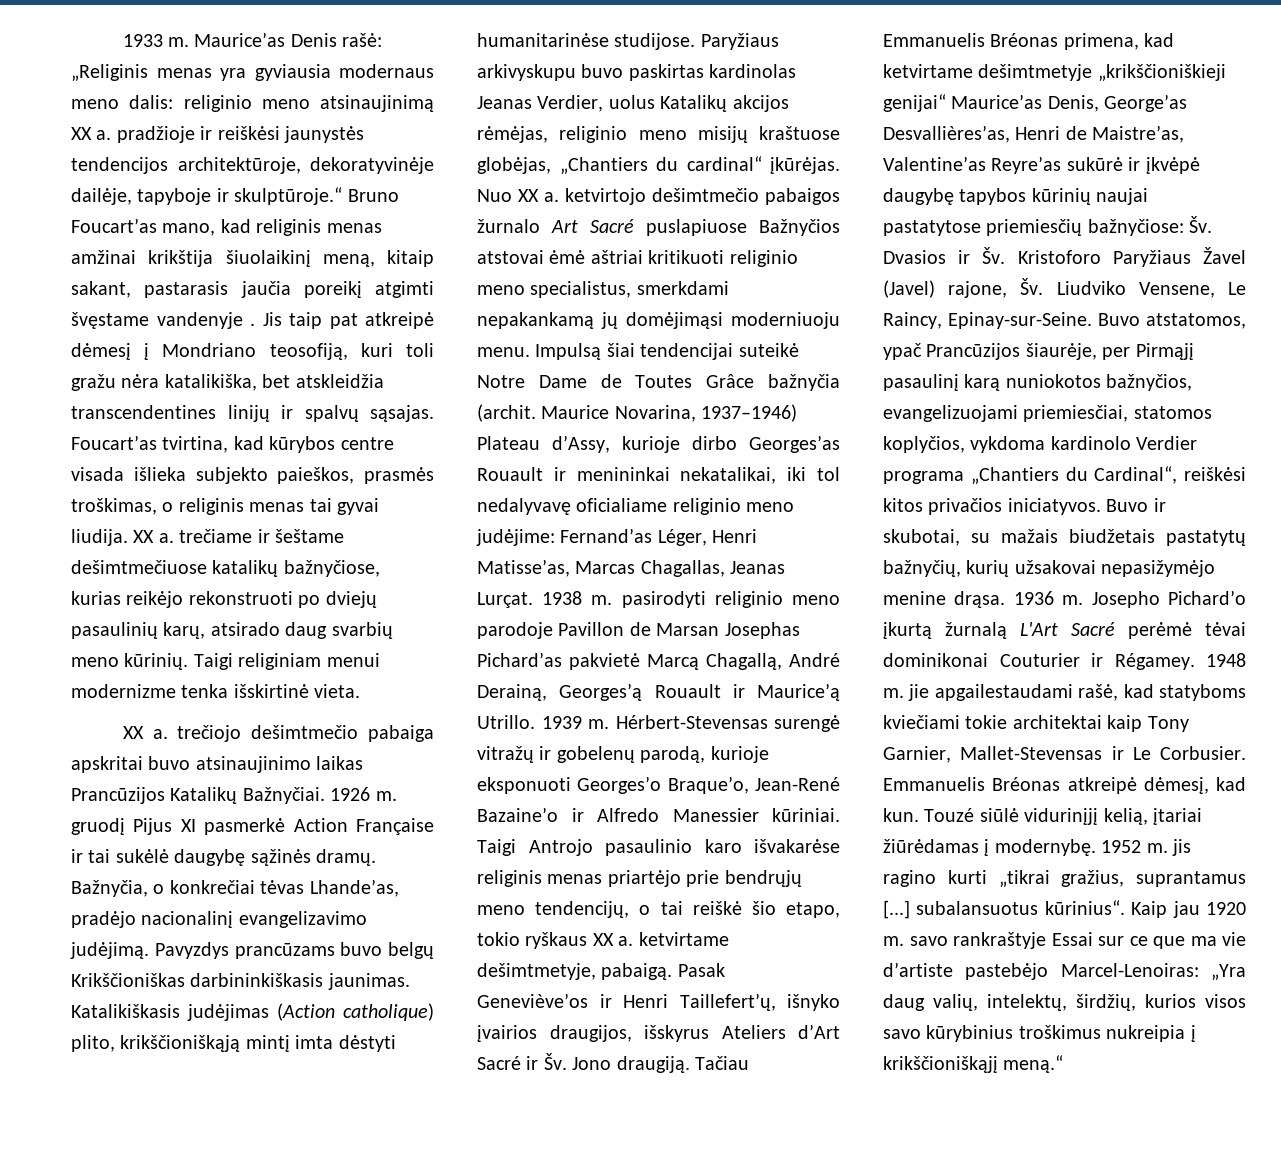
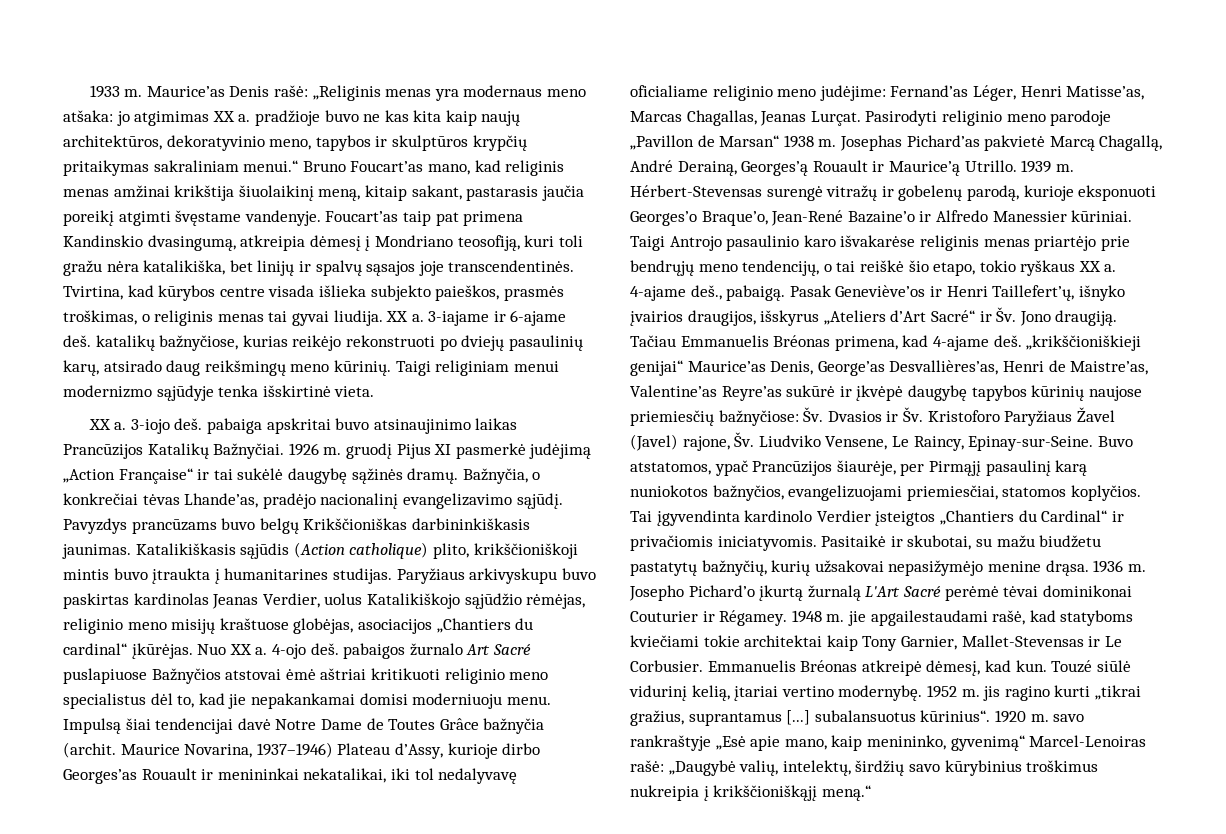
[254,64,331,81] gyviausia -> (459, 95) none
[129,95,434,112] [71,126,364,143] [71,157,434,174] [71,187,343,205] dalis: religinio meno atsinaujinimą XX a. pradžioje ir reiškėsi jaunystės tendencijos architektūroje, dekoratyvinėje dailėje, tapyboje ir skulptūroje.“ -> [63,110,521,126] [63,135,527,151] [63,160,299,176] atšaka: jo atgimimas XX a. pradžioje buvo ne kas kita kaip naujų architektūros, dekoratyvinio meno, tapybos ir skulptūros krypčių pritaikymas sakraliniam menui.“
[156,312,434,329] vandenyje . Jis taip pat atkreipė -> [244,210,524,226] [63,235,306,251] vandenyje. Foucart’as taip pat primena Kandinskio dvasingumą, atkreipia
[295,374,384,388] [71,405,216,419] atskleidžia transcendentines -> (253, 266) none
[370,405,434,422] [71,435,229,453] sąsajas. Foucart’as tvirtina, -> [366,260,575,276] [63,286,123,300] sąsajos joje transcendentinės. Tvirtina,
[179,529,344,543] [71,560,207,574] trečiame ir šeštame dešimtmečiuose -> [428,310,567,326] [63,335,91,347] 3-iajame ir 6-ajame deš.
[331,622,393,639] svarbių -> [204,360,286,376] reikšmingų
[71,684,176,698] modernizme -> [63,385,214,401] modernizmo sąjūdyje
[177,725,359,742] trečiojo dešimtmečio -> [130,418,203,434] 3-iojo deš.
[293,818,434,835] Action Française -> [529,443,592,459] [63,468,193,484] judėjimą „Action Française“
[70,942,149,959] judėjimą. -> [516,493,563,509] sąjūdį.
[187,1004,269,1021] judėjimas -> [240,543,290,559] sąjūdis
[120,1035,396,1052] [477,33,696,50] krikščioniškąją mintį imta dėstyti humanitarinėse studijose. -> [473,543,578,559] [63,568,392,584] krikščioniškoji mintis buvo įtraukta į humanitarines studijas.
[660,95,789,112] Katalikų akcijos -> [366,593,522,609] Katalikiškojo sąjūdžio
(551, 165) none -> [357,619,432,634] asociacijos
[565,188,759,205] ketvirtojo dešimtmečio -> [271,643,339,659] 4-ojo deš.
[530,281,729,298] [477,312,723,329] specialistus, smerkdami nepakankamą jų domėjimąsi -> [63,693,408,709] specialistus dėl to, kad jie nepakankamai domisi
[738,343,799,357] suteikė -> [237,718,271,730] davė
[542,591,840,608] [477,622,720,639] 1938 m. pasirodyti religinio meno parodoje Pavillon de Marsan -> [865,110,1112,126] [630,135,837,150] Pasirodyti religinio meno parodoje „Pavillon de Marsan“ 1938 m.
[638,932,729,946] [477,963,596,980] ketvirtame dešimtmetyje, -> [630,285,722,301] 4-ajame deš.,
[721,1024,840,1039] [477,1056,521,1070] Ateliers d’Art Sacré -> [823,310,975,325] „Ateliers d’Art Sacré“
[883,64,1093,81] ketvirtame dešimtmetyje -> [932,335,1022,351] 4-ajame deš.
[1096,188,1149,205] [883,220,981,236] naujai pastatytose -> [1088,386,1142,401] naujose
[883,436,1046,453] koplyčios, vykdoma -> [1070,485,1141,501] [630,510,740,526] koplyčios. Tai įgyvendinta
[883,466,1246,485] [883,498,1149,515] programa „Chantiers du Cardinal“, reiškėsi kitos privačios iniciatyvos. Buvo -> [875,510,1124,526] [630,535,887,551] įsteigtos „Chantiers du Cardinal“ ir privačiomis iniciatyvomis. Pasitaikė
[1001,529,1155,543] mažais biudžetais -> [996,535,1102,548] mažu biudžetu
[1024,808,1099,825] vidurinįjį -> [629,685,687,701] vidurinį
[883,839,990,856] žiūrėdamas į -> [781,686,834,697] vertino
[1131,901,1200,918] Kaip jau -> (991, 716) none
[1051,932,1246,949] [883,962,1246,981] [883,994,1246,1011] Essai sur ce que ma vie d’artiste pastebėjo Marcel-Lenoiras: „Yra daug valių, intelektų, širdžių, kurios visos -> [715,735,1147,751] [630,760,905,776] „Esė apie mano, kaip menininko, gyvenimą“ Marcel-Lenoiras rašė: „Daugybė valių, intelektų, širdžių

